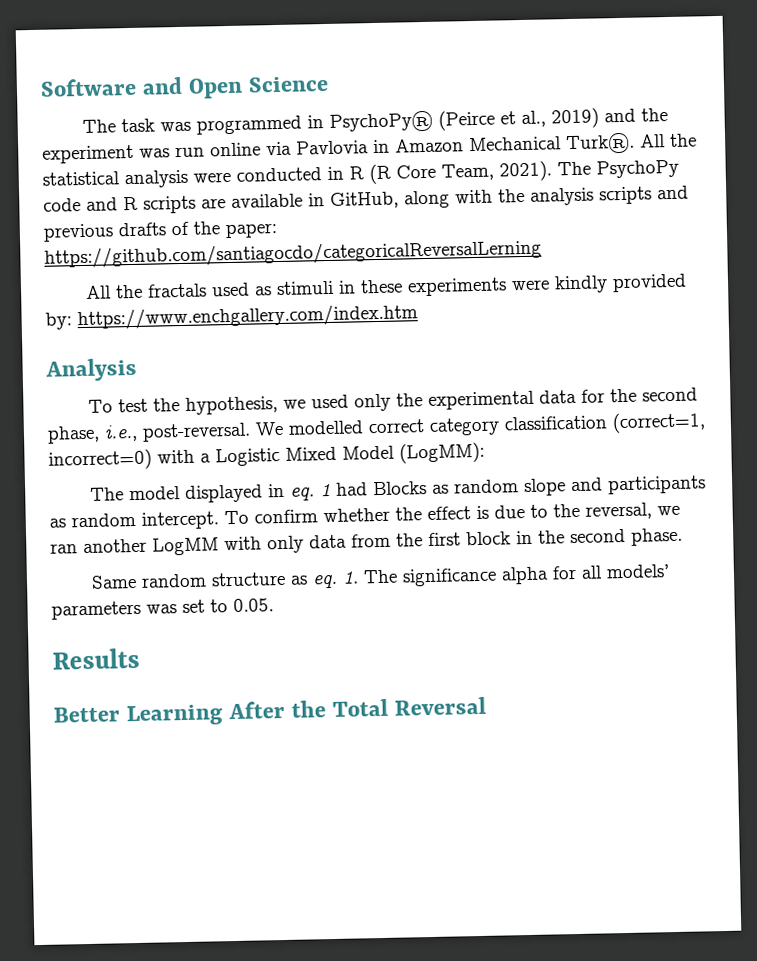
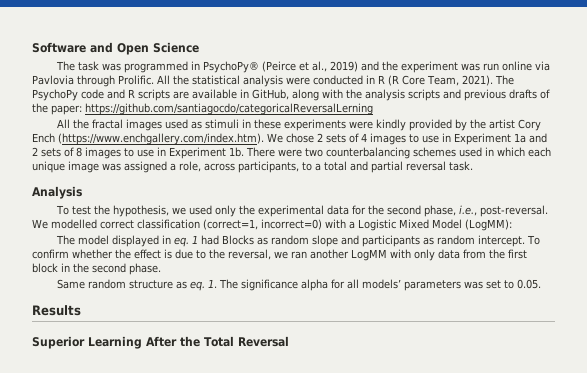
[373,132,635,155] in Amazon Mechanical Turk®. -> [77,75,154,87] through Prolific.
[147,283,208,298] fractals -> [91,119,162,131] fractal images
[45,303,418,331] by: https://www.enchgallery.com/index.htm -> [454,119,541,131] [32,133,547,145] [32,147,551,159] [32,161,473,173] by the artist Cory Ench (https://www.enchgallery.com/index.htm). We chose 2 sets of 4 images to use in Experiment 1a and 2 sets of 8 images to use in Experiment 1b. There were two counterbalancing schemes used in which each unique image was assigned a role, across participants, to a total and partial reversal task.
[429,417,500,436] category -> (134, 224) none
[53,706,120,723] Better -> [32,336,85,349] Superior

